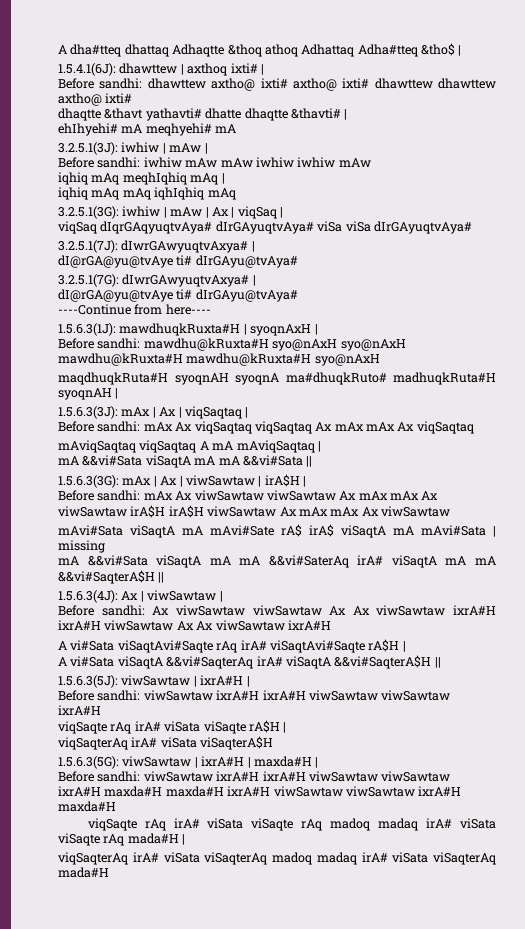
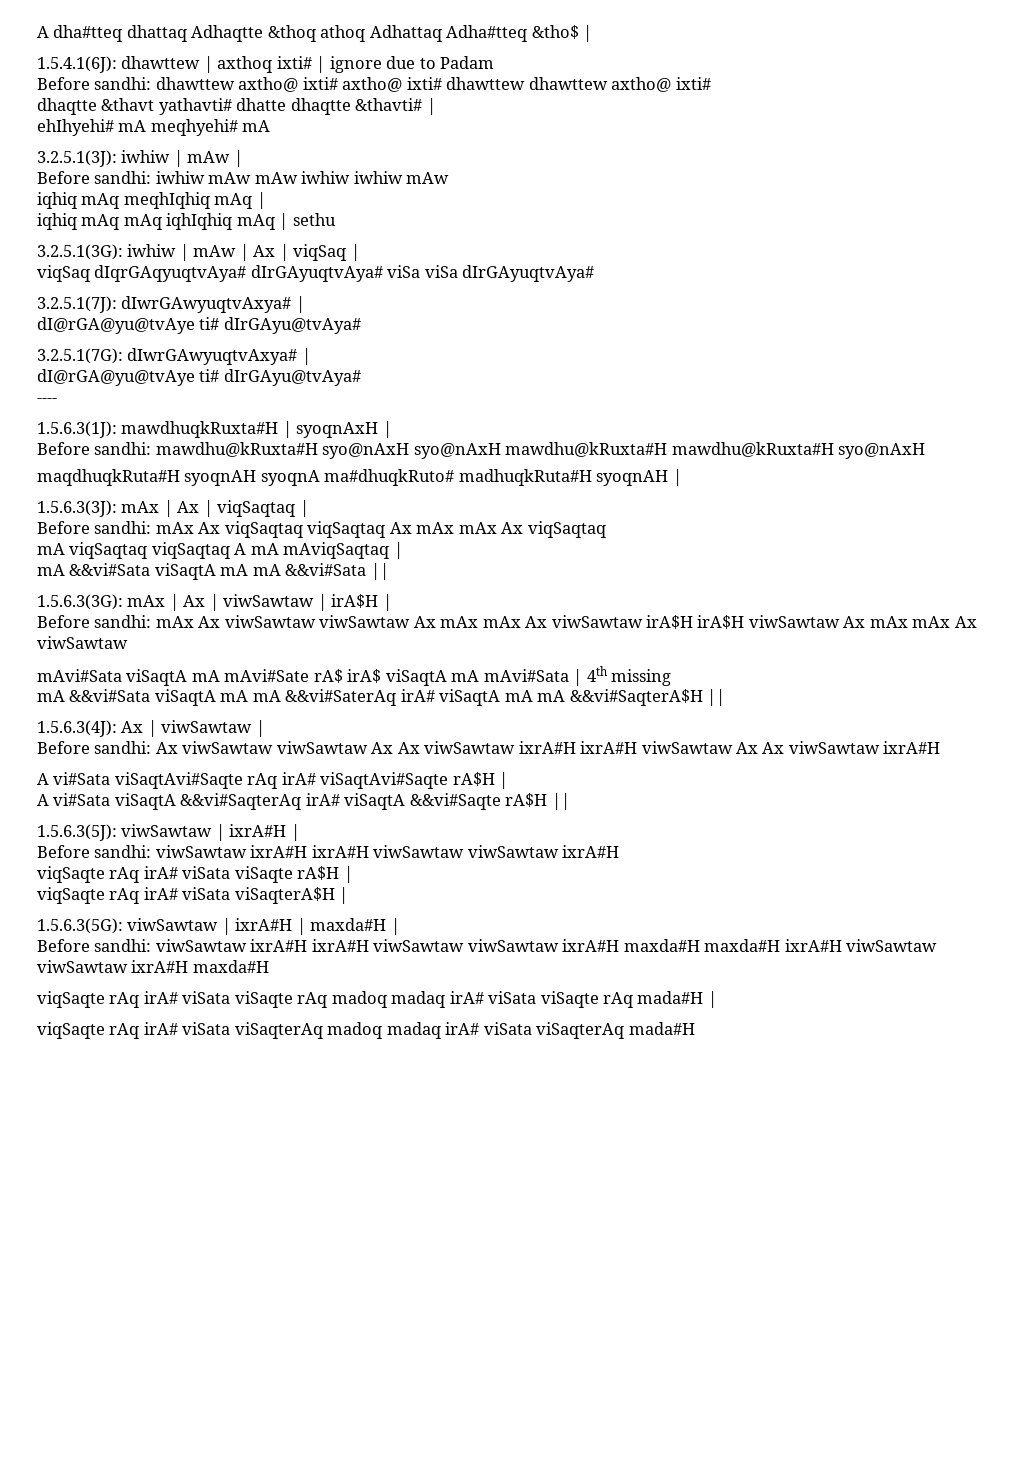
(264, 69) none -> [329,56,495,73] ignore due to Padam
(236, 194) none -> [279,213,336,230] | sethu
[58,304,211,315] ----Continue from here---- -> [37,398,57,403] ----
[58,440,136,453] mAviqSaqtaq -> [37,542,148,559] mA viqSaqtaq
(496, 531) none -> [586,666,607,682] 4th
[334,655,432,669] &&vi#SaqterA$H -> [409,793,548,810] &&vi#Saqte rA$H
[58,737,128,750] viqSaqterAq -> [37,887,140,904] viqSaqte rAq
(274, 743) none -> [339,887,349,904] |
[58,852,128,865] viqSaqterAq -> [37,1022,140,1039] viqSaqte rAq

